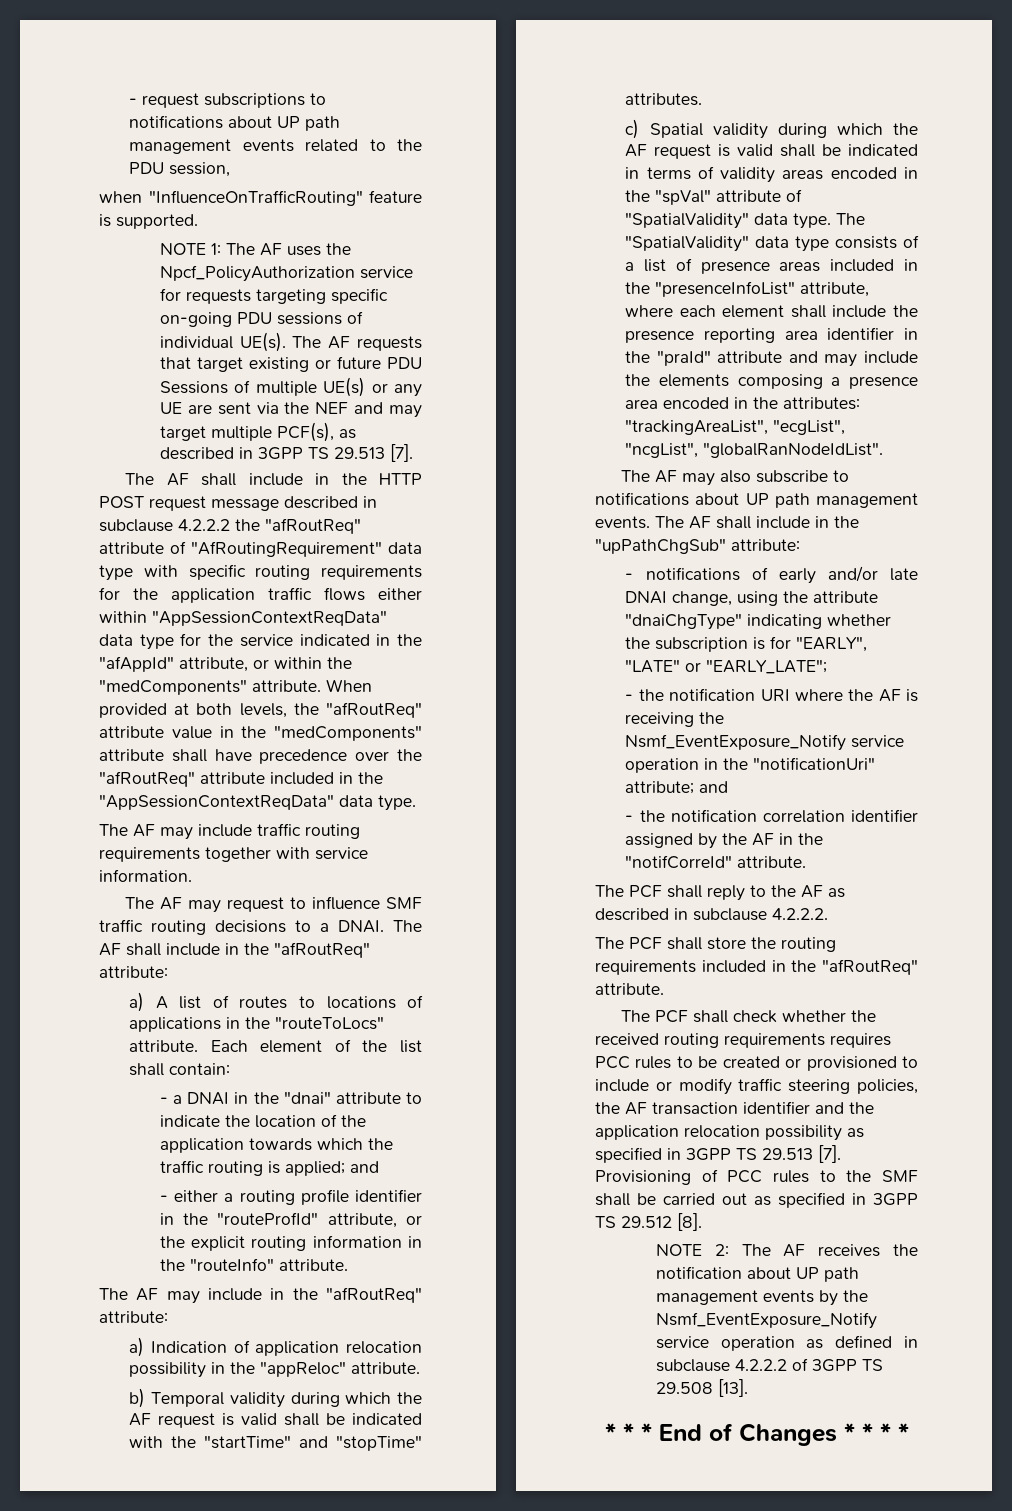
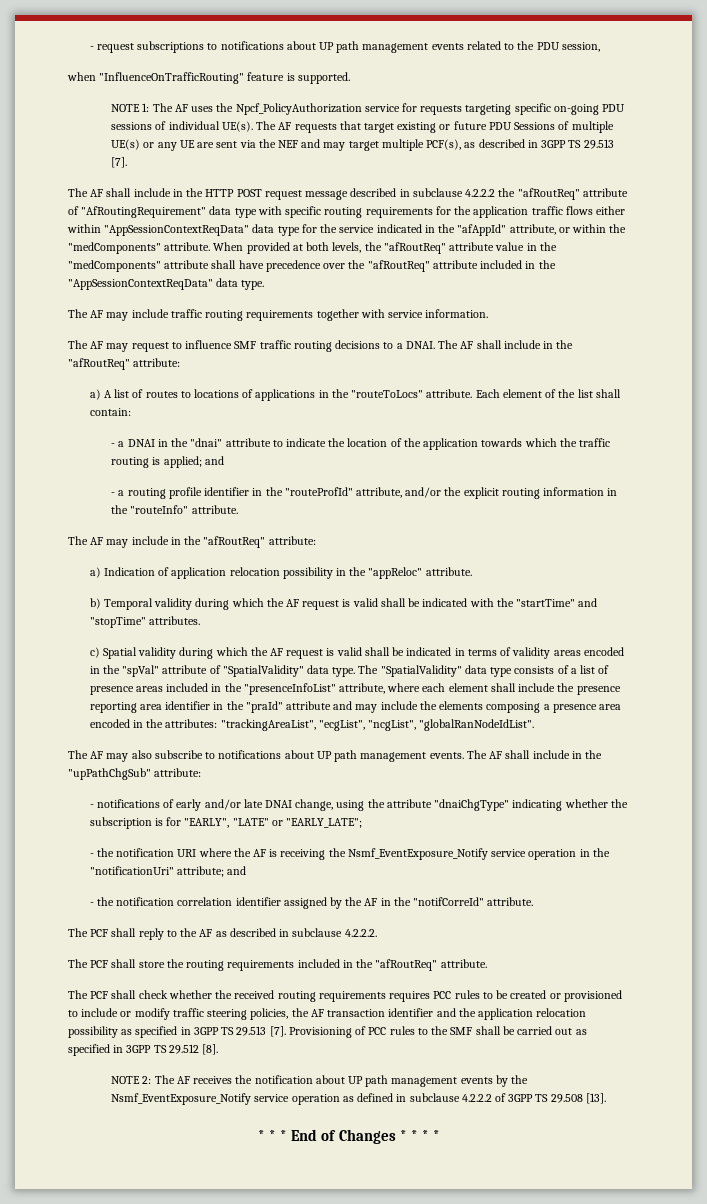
[174,1190,219,1202] either -> (116, 494) none
[406,1215,422,1225] or -> [405,487,442,498] and/or

